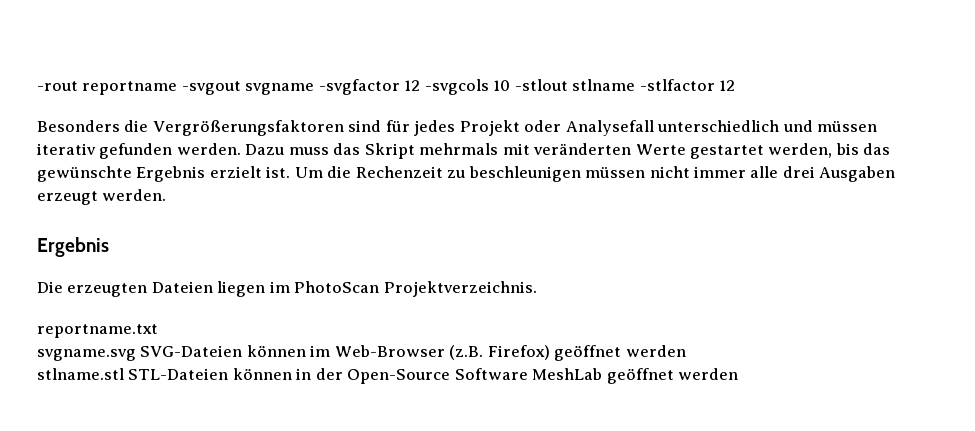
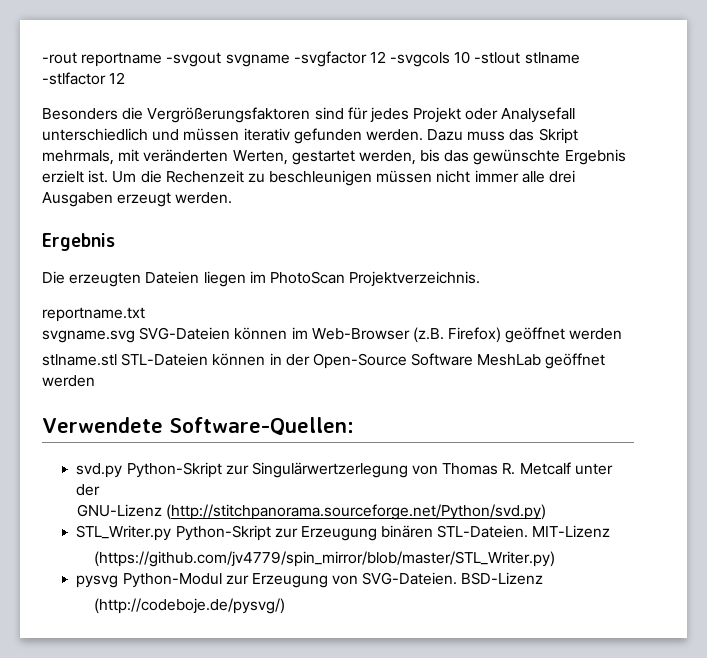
[419,143,499,155] mehrmals -> [42,150,114,165] mehrmals,
[635,144,686,155] Werte -> [232,150,288,165] Werten,
(739, 374) none -> [42,417,354,436] [76,462,613,478] [76,484,101,496] [76,504,546,520] [76,525,611,541] [93,551,555,567] [76,572,544,588] [93,598,285,614] // Verwendete Software-Quellen: // svd.py Python-Skript zur Singulärwertzerlegung von Thomas R. Metcalf unter der // GNU-Lizenz (http://stitchpanorama.sourceforge.net/Python/svd.py) // STL_Writer.py Python-Skript zur Erzeugung binären STL-Dateien. MIT-Lizenz // (https://github.com/jv4779/spin_mirror/blob/master/STL_Writer.py) // pysvg Python-Modul zur Erzeugung von SVG-Dateien. BSD-Lizenz // (http://codeboje.de/pysvg/)

